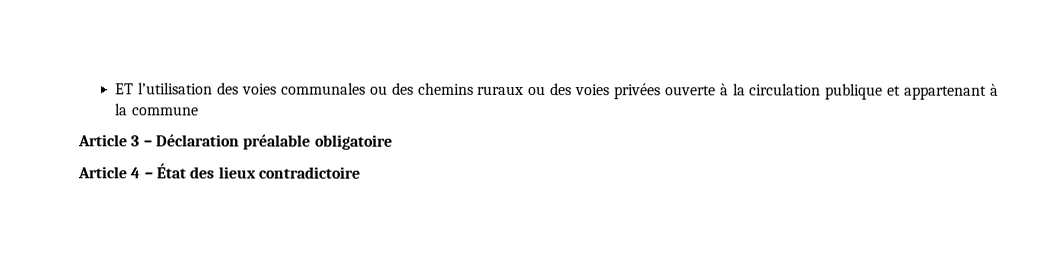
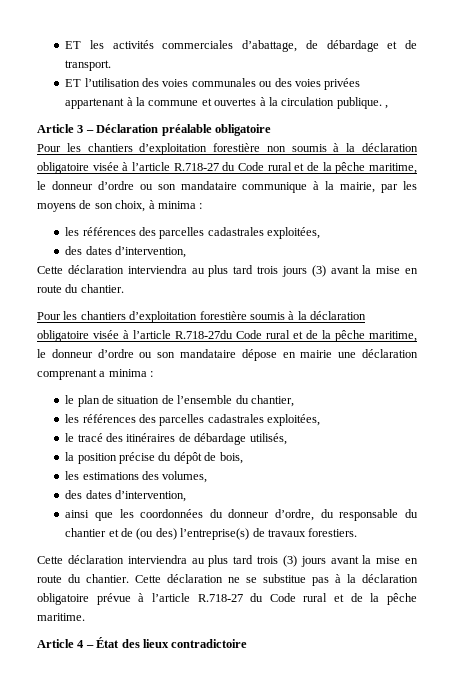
[115,83,135,95] ET -> [65,40,417,52] [65,60,112,71] [65,79,82,87] ET les activités commerciales d’abattage, de débardage et de transport. // ET
[417,82,999,100] [115,103,199,116] chemins ruraux ou des voies privées ouverte à la circulation publique et appartenant à la commune -> [294,78,361,90] [65,97,389,109] voies privées appartenant à la commune et ouvertes à la circulation publique. ,
(392, 142) none -> [37,143,418,155] [37,162,418,174] [37,181,418,193] [37,200,203,212] [65,227,321,239] [65,246,187,258] [37,265,418,277] [37,284,124,293] [37,311,366,323] [37,330,417,342] [37,349,419,361] [37,369,154,380] [65,395,294,407] [65,414,321,426] [65,433,287,445] [65,452,243,464] [65,471,208,483] [65,490,187,502] [65,509,418,521] [65,528,358,540] [37,555,418,567] [37,574,418,586] [37,593,417,605] [37,613,85,621] // Pour les chantiers d’exploitation forestière non soumis à la déclaration obligatoire visée à l’article R.718-27 du Code rural et de la pêche maritime, le donneur d’ordre ou son mandataire communique à la mairie, par les moyens de son choix, à minima : // les références des parcelles cadastrales exploitées, // des dates d’intervention, // Cette déclaration interviendra au plus tard trois jours (3) avant la mise en route du chantier. // Pour les chantiers d’exploitation forestière soumis à la déclaration obligatoire visée à l’article R.718-27du Code rural et de la pêche maritime, le donneur d’ordre ou son mandataire dépose en mairie une déclaration comprenant a minima : // le plan de situation de l’ensemble du chantier, // les références des parcelles cadastrales exploitées, // le tracé des itinéraires de débardage utilisés, // la position précise du dépôt de bois, // les estimations des volumes, // des dates d’intervention, // ainsi que les coordonnées du donneur d’ordre, du responsable du chantier et de (ou des) l’entreprise(s) de travaux forestiers. // Cette déclaration interviendra au plus tard trois (3) jours avant la mise en route du chantier. Cette déclaration ne se substitue pas à la déclaration obligatoire prévue à l’article R.718-27 du Code rural et de la pêche maritime.

